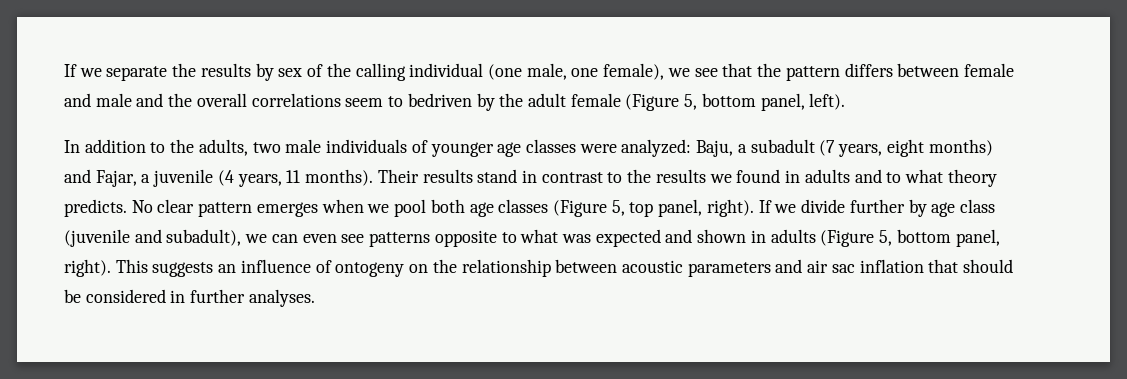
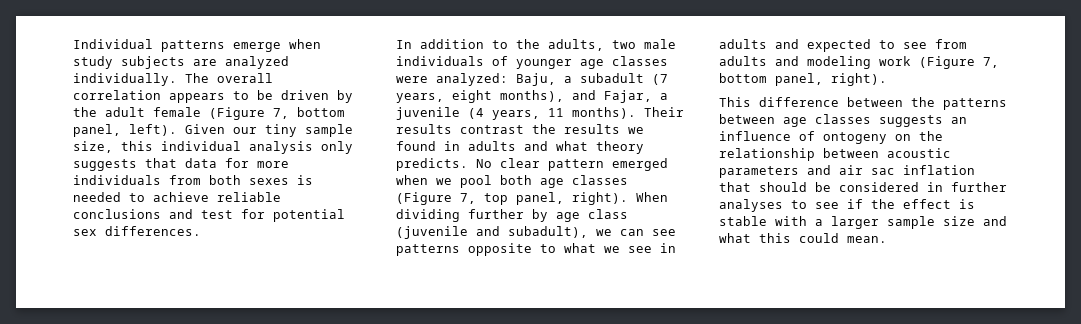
[64,63,1014,81] [64,93,472,107] If we separate the results by sex of the calling individual (one male, one female), we see that the pattern differs between female and male and the overall correlations seem to bedriven -> [73,39,321,52] [73,56,289,69] [73,73,273,86] [73,90,329,103] Individual patterns emerge when study subjects are analyzed individually. The overall correlation appears to be driven
[684,94,698,110] 5, -> [273,108,289,119] 7,
(846, 101) none -> [185,124,353,137] [73,141,353,154] [73,158,289,171] [73,175,313,185] [73,192,281,202] [73,209,345,222] [73,226,201,236] Given our tiny sample size, this individual analysis only suggests that data for more individuals from both sexes is needed to achieve reliable conclusions and test for potential sex differences.
[928,139,993,156] months) -> [500,90,564,102] months),
[477,169,623,183] stand in contrast to -> [460,125,524,134] contrast
[886,172,902,183] to -> (548, 146) none
[256,202,318,217] emerges -> [612,158,668,171] emerged
[611,200,625,216] 5, -> [460,193,476,204] 7,
[758,199,846,213] If we divide -> [636,192,668,202] [396,209,460,222] When dividing
[302,234,337,243] even -> (644, 232) none
[561,229,1000,247] [64,259,148,277] was expected and shown in adults (Figure 5, bottom panel, right). This -> [604,243,676,253] [719,39,967,52] [719,56,999,69] [719,73,887,86] [719,97,1007,110] [719,114,871,127] we see in adults and expected to see from adults and modeling work (Figure 7, bottom panel, right). // This difference between the patterns between age classes
[248,289,315,307] analyses. -> [719,199,975,212] [719,216,1007,229] [719,233,887,243] analyses to see if the effect is stable with a larger sample size and what this could mean.

